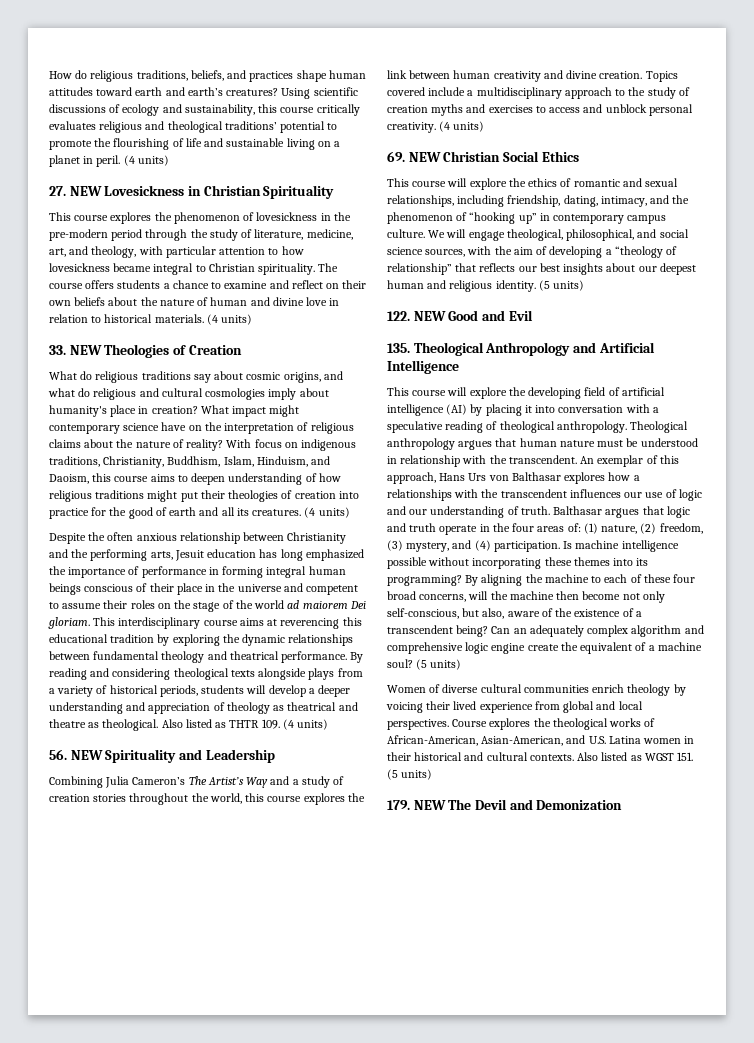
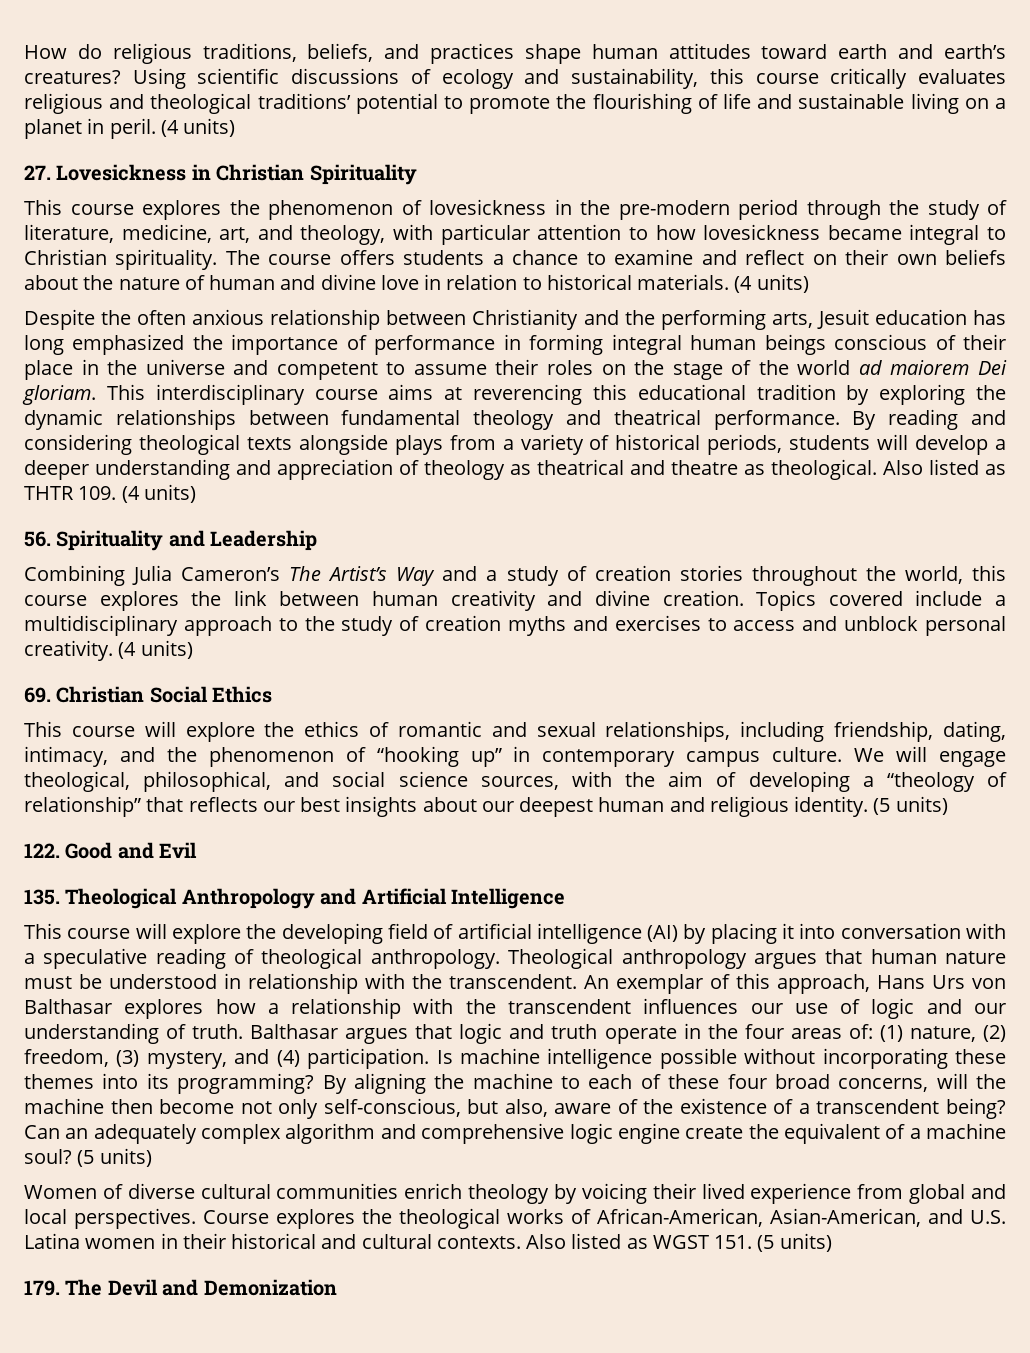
[69,186,102,196] NEW -> (51, 172) none
[49,344,242,358] [49,371,343,383] [48,388,329,400] [49,405,300,417] [49,422,354,434] [49,439,357,451] [49,456,331,468] [49,473,341,485] [49,490,359,502] [49,507,350,519] // 33. NEW Theologies of Creation // What do religious traditions say about cosmic origins, and what do religious and cultural cosmologies imply about humanity's place in creation? What impact might contemporary science have on the interpretation of religious claims about the nature of reality? With focus on indigenous traditions, Christianity, Buddhism, Islam, Hinduism, and Daoism, this course aims to deepen understanding of how religious traditions might put their theologies of creation into practice for the good of earth and all its creatures. (4 units) -> (809, 283) none
[70,750,103,760] NEW -> (51, 539) none
[408,152,441,162] NEW -> (51, 695) none
[413,311,446,321] NEW -> (60, 850) none
[387,489,452,501] relationships -> [291,998,402,1019] relationship
[413,800,446,810] NEW -> (60, 1288) none

